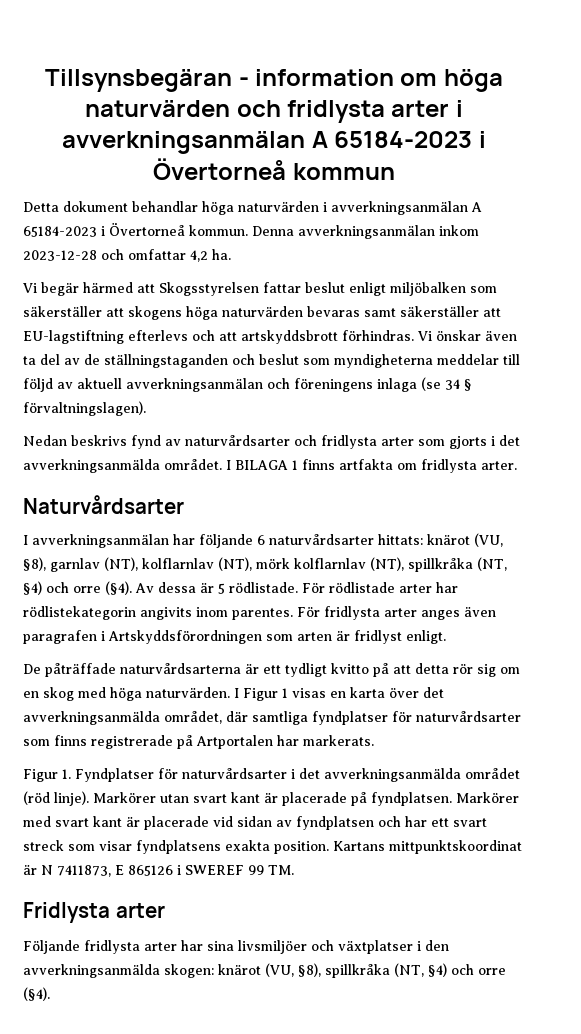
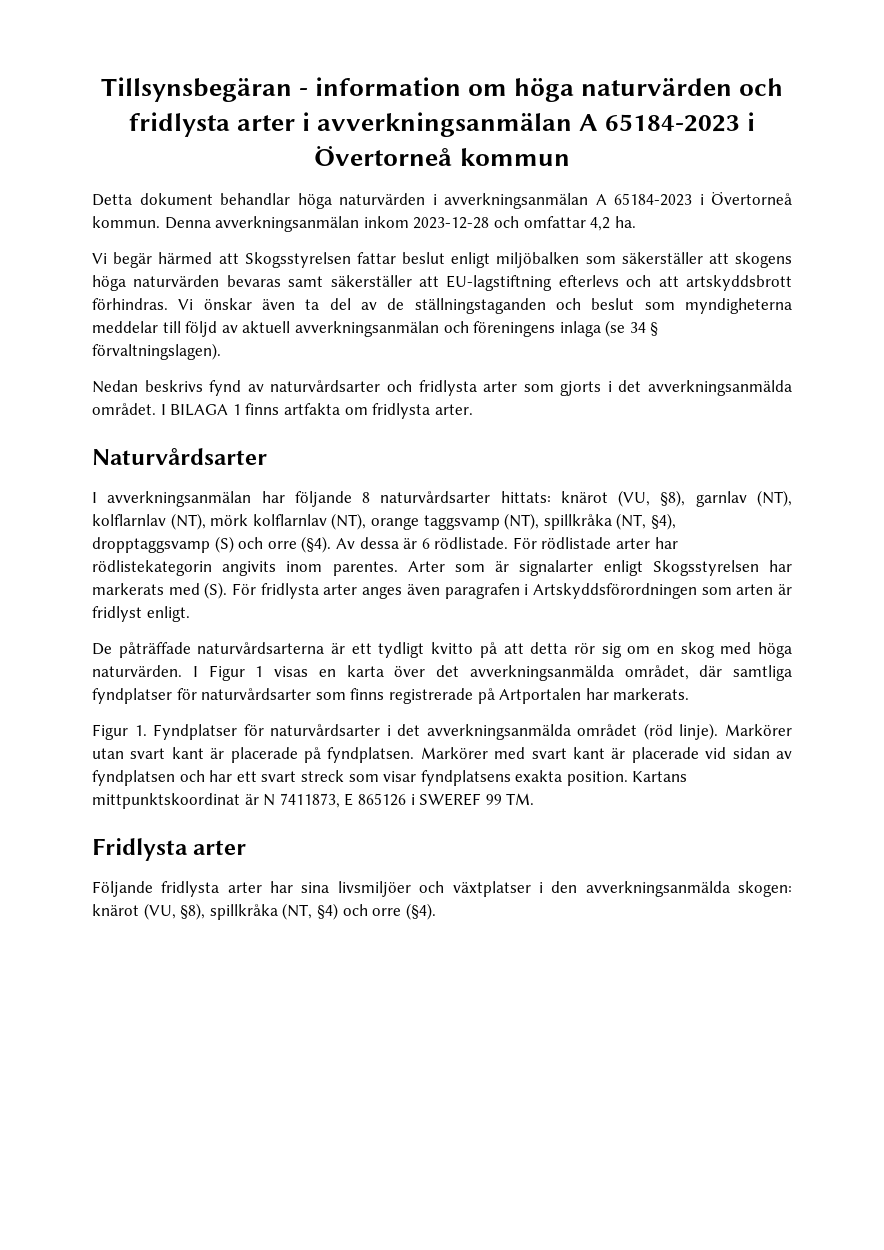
[257,535,265,545] 6 -> [362,492,371,503] 8
[408,557,507,572] [23,581,42,595] spillkråka (NT, §4) -> [370,513,676,530] [92,536,234,553] orange taggsvamp (NT), spillkråka (NT, §4), dropptaggsvamp (S)
[218,583,225,594] 5 -> [421,538,430,549] 6
(293, 614) none -> [407,560,792,576] [92,582,228,599] Arter som är signalarter enligt Skogsstyrelsen har markerats med (S).

